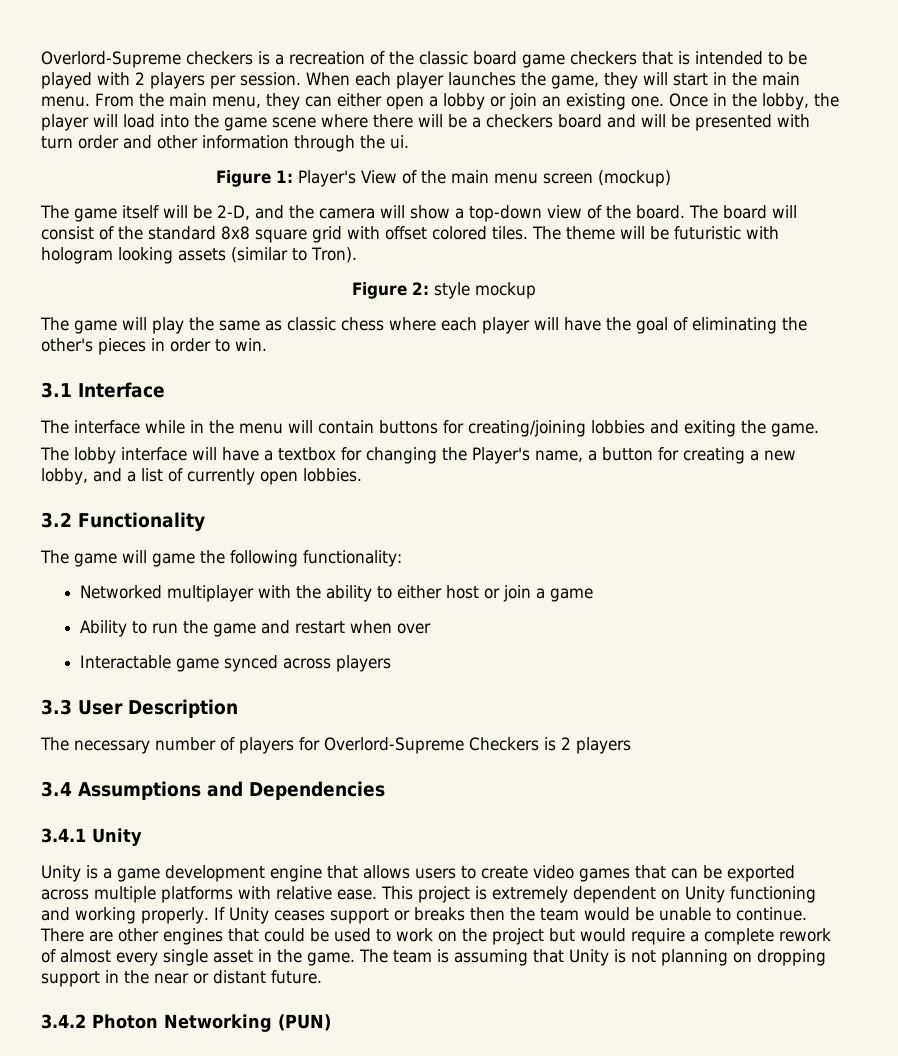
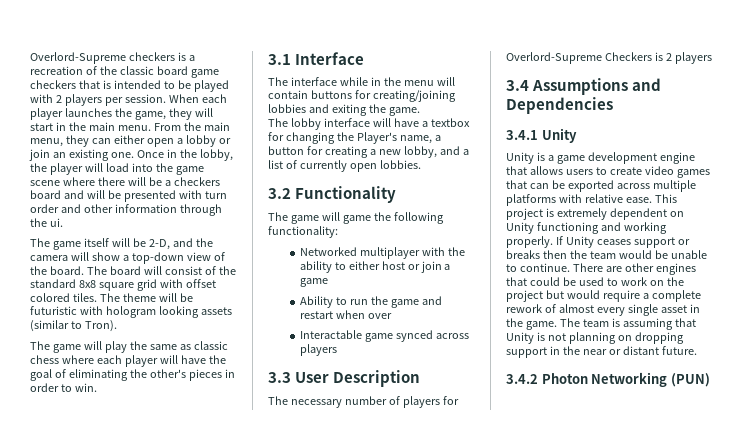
[216,170,671,187] // Figure 1: Player's View of the main menu screen (mockup) -> (63, 222) none
[351,282,536,299] // Figure 2: style mockup -> (117, 326) none

